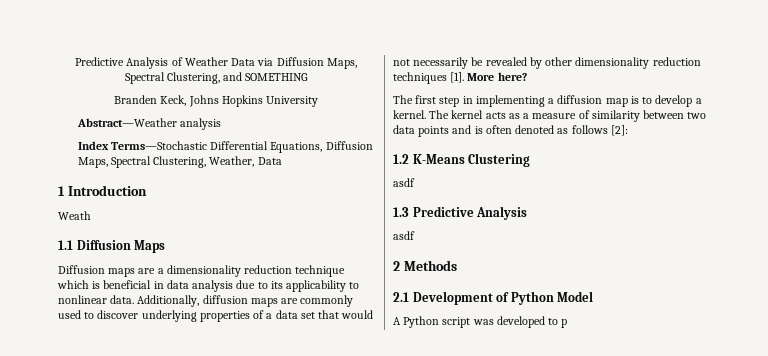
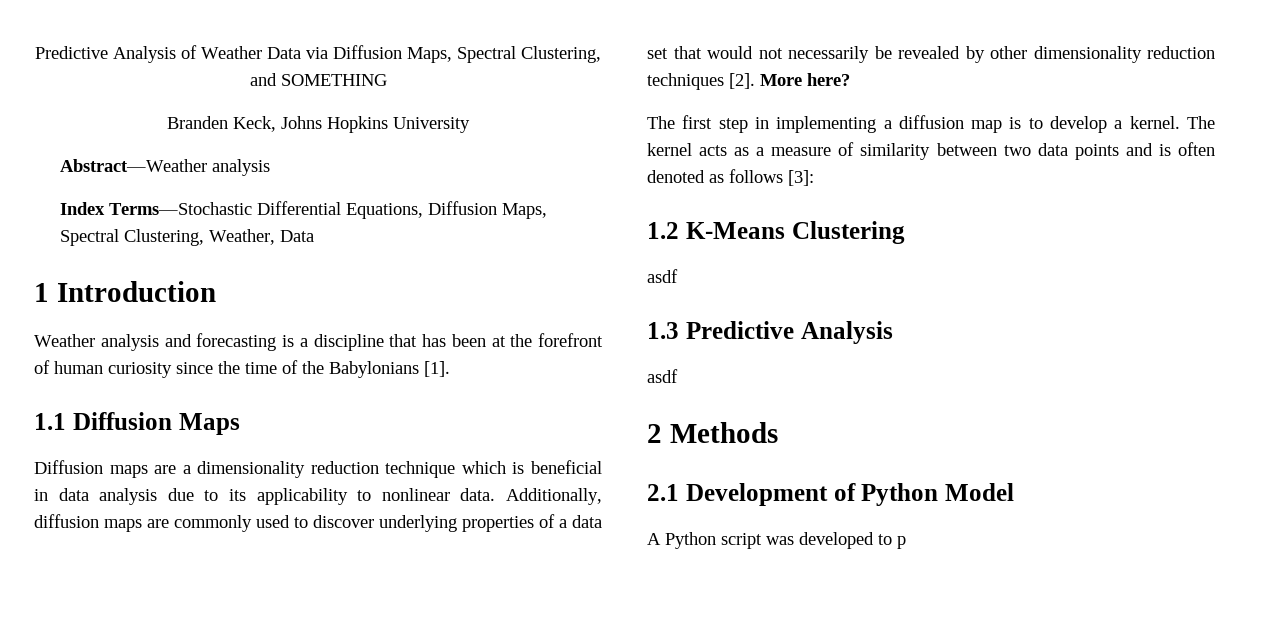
[58,211,91,220] Weath -> [34,333,603,351] [34,360,450,378] Weather analysis and forecasting is a discipline that has been at the forefront of human curiosity since the time of the Babylonians [1].
[450,72,465,83] [1]. -> [729,73,755,89] [2].
[610,125,628,136] [2]: -> [788,170,814,186] [3]:

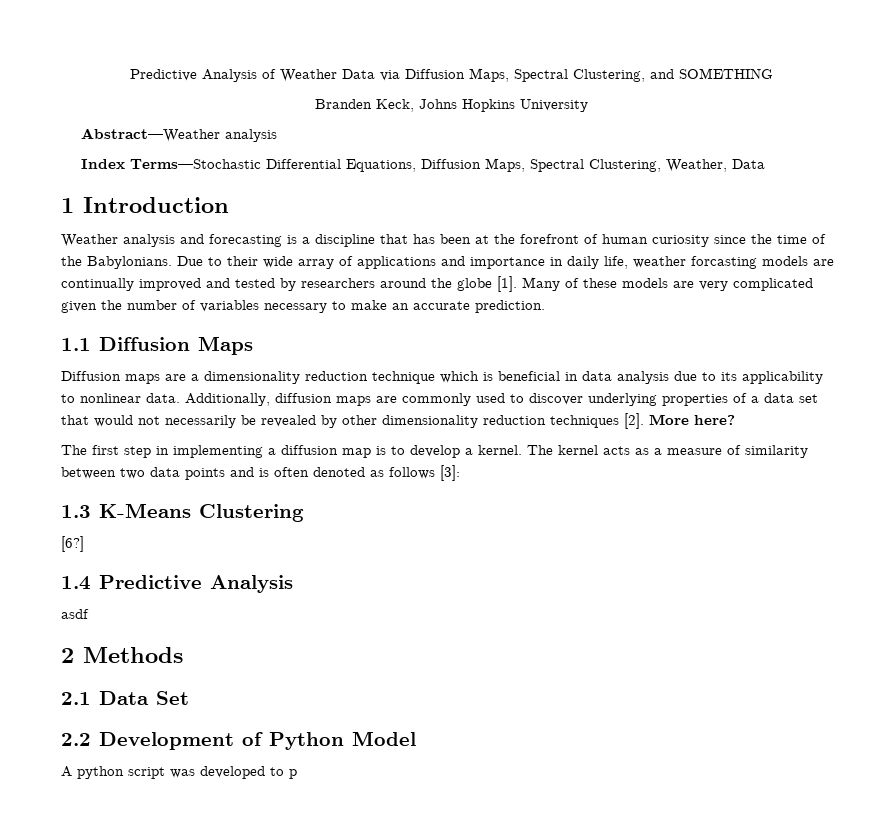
[329,361,450,378] Babylonians [1]. -> [87,256,834,269] [61,276,813,292] [61,300,545,313] Babylonians. Due to their wide array of applications and importance in daily life, weather forcasting models are continually improved and tested by researchers around the globe [1]. Many of these models are very complicated given the number of variables necessary to make an accurate prediction.
[647,222,679,239] 1.2 -> [61,505,91,518] 1.3
[647,269,678,283] [647,322,679,339] asdf // 1.3 -> [61,536,84,552] [61,576,91,590] [6?] // 1.4
(679, 492) none -> [99,691,189,705] [61,733,91,746] Data Set // 2.2
[665,532,716,549] Python -> [77,766,124,779] python

